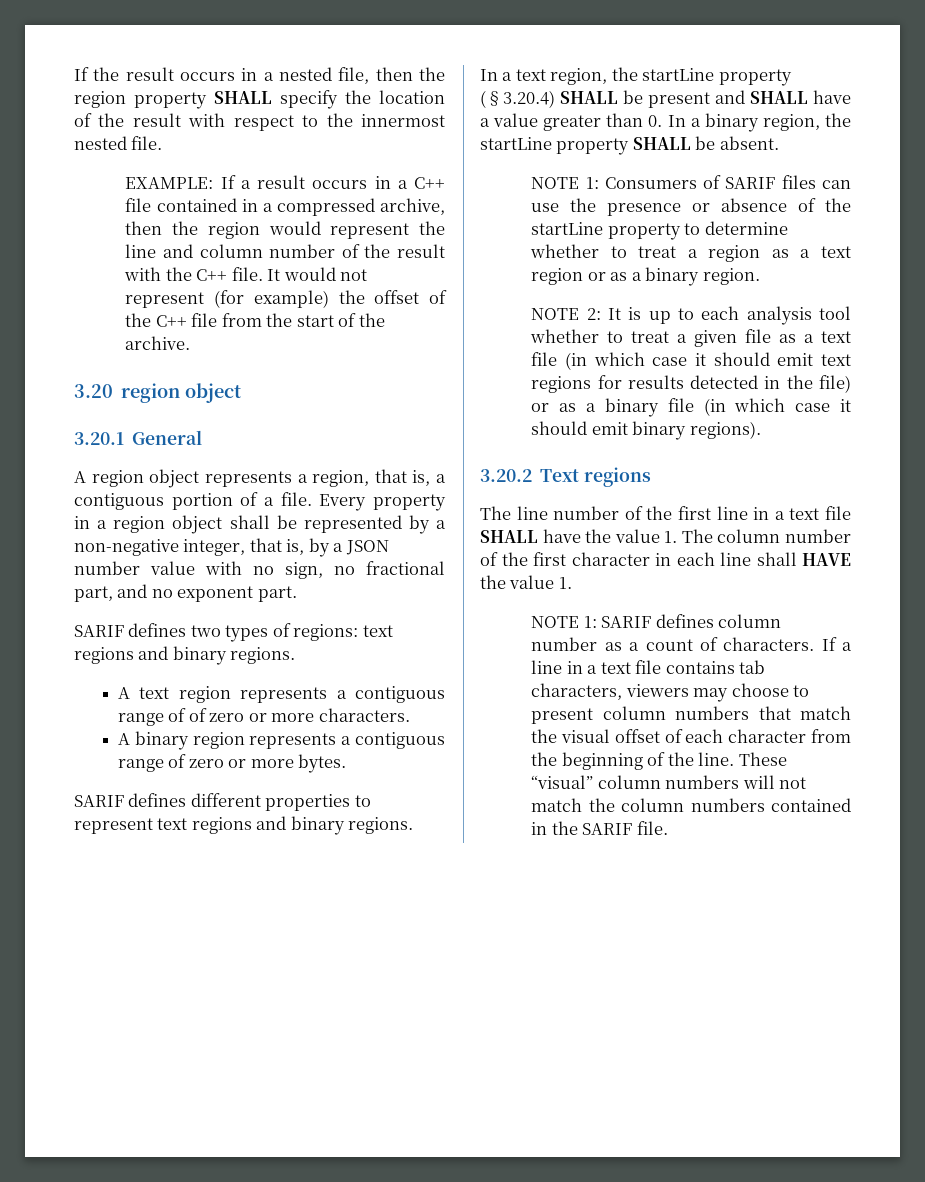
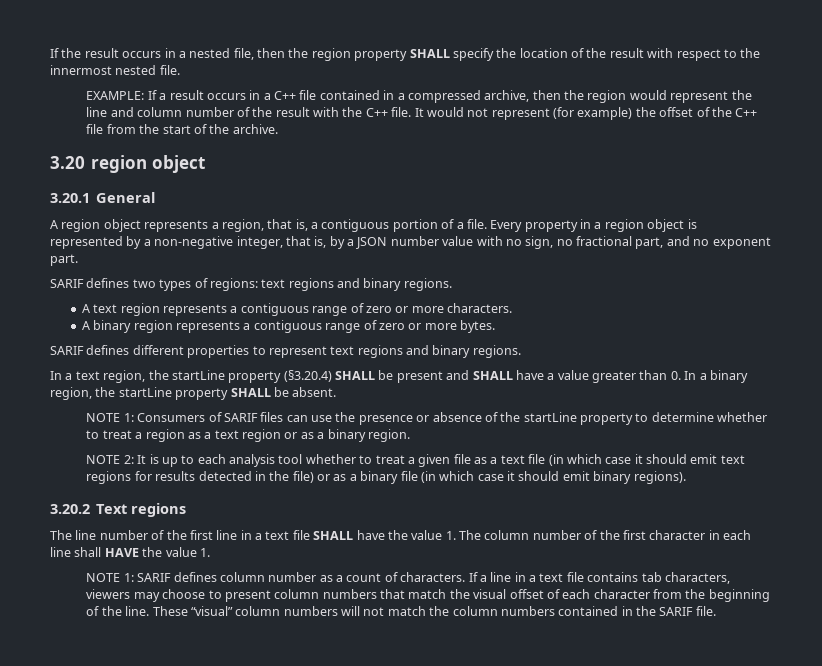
[229,515,297,529] shall be -> [687,219,697,229] is
[188,708,207,722] of -> (364, 308) none

